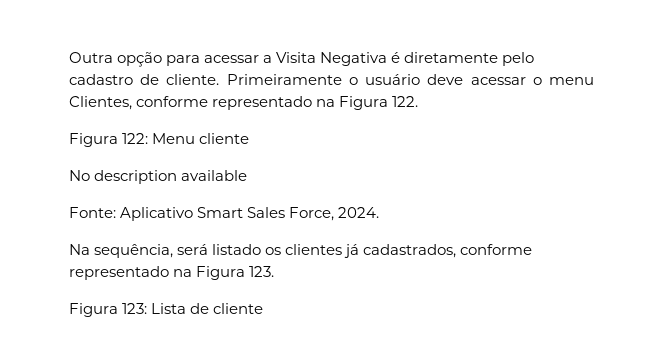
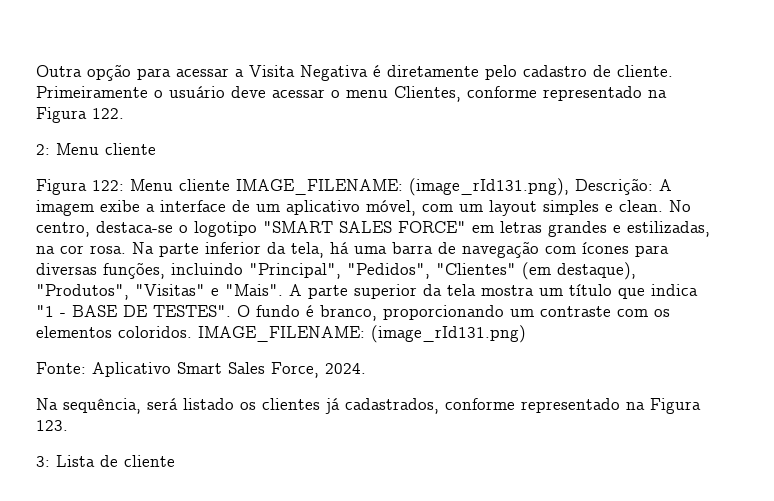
(419, 101) none -> [36,143,156,155] // 2: Menu cliente
[69,170,248,184] // No description available -> [236,178,672,196] [36,200,691,216] [36,221,710,237] [36,241,669,258] [36,262,636,280] [36,284,698,300] [36,305,670,321] [36,325,526,343] IMAGE_FILENAME: (image_rId131.png), Descrição: A imagem exibe a interface de um aplicativo móvel, com um layout simples e clean. No centro, destaca-se o logotipo "SMART SALES FORCE" em letras grandes e estilizadas, na cor rosa. Na parte inferior da tela, há uma barra de navegação com ícones para diversas funções, incluindo "Principal", "Pedidos", "Clientes" (em destaque), "Produtos", "Visitas" e "Mais". A parte superior da tela mostra um título que indica "1 - BASE DE TESTES". O fundo é branco, proporcionando um contraste com os elementos coloridos. IMAGE_FILENAME: (image_rId131.png)
[69,303,148,317] Figura 123: -> [36,456,50,467] 3:

